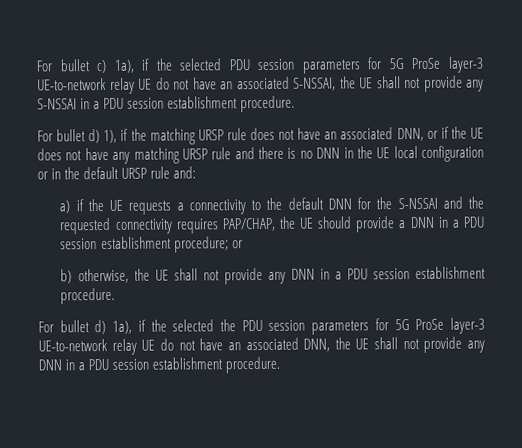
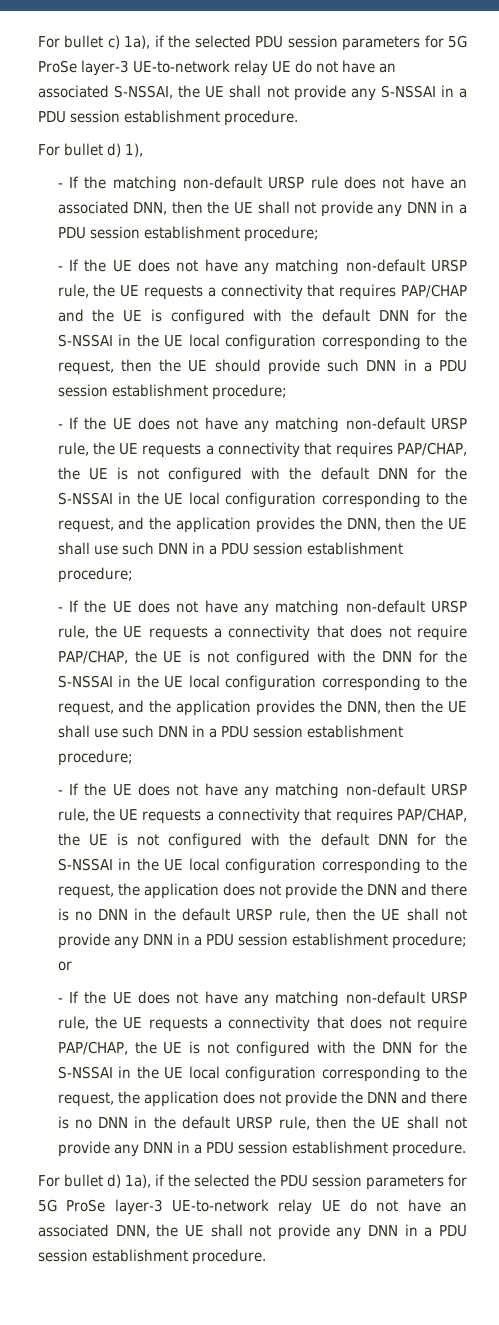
[120,128,129,141] if -> [57,176,79,188] // - If
(196, 136) none -> [182,176,262,189] non-default
[426,126,484,139] [37,145,484,164] [37,166,197,180] [59,196,484,215] [59,216,407,235] or if the UE does not have any matching URSP rule and there is no DNN in the UE local configuration or in the default URSP rule and: // a) if the UE requests a connectivity to the default DNN for the S-NSSAI and the requested connectivity requires PAP/CHAP, the UE should provide a -> [171,201,468,217] [57,226,319,242] [57,259,468,275] [57,284,468,300] [57,309,467,325] [57,334,468,350] [57,359,467,375] [57,384,287,400] [57,417,468,433] [57,442,468,458] [57,467,468,483] [57,492,468,508] [57,517,468,533] [57,542,403,555] [57,567,133,583] [57,600,468,616] [57,625,468,641] [57,650,468,666] [57,675,468,691] [57,700,468,716] [57,725,403,738] [57,750,133,766] [57,783,468,799] [57,808,468,824] [57,833,468,849] [57,858,468,874] [57,883,467,899] [57,908,468,922] [57,933,139,949] then the UE shall not provide any DNN in a PDU session establishment procedure; // - If the UE does not have any matching non-default URSP rule, the UE requests a connectivity that requires PAP/CHAP and the UE is configured with the default DNN for the S-NSSAI in the UE local configuration corresponding to the request, then the UE should provide such DNN in a PDU session establishment procedure; // - If the UE does not have any matching non-default URSP rule, the UE requests a connectivity that requires PAP/CHAP, the UE is not configured with the default DNN for the S-NSSAI in the UE local configuration corresponding to the request, and the application provides the DNN, then the UE shall use such DNN in a PDU session establishment procedure; // - If the UE does not have any matching non-default URSP rule, the UE requests a connectivity that does not require PAP/CHAP, the UE is not configured with the DNN for the S-NSSAI in the UE local configuration corresponding to the request, and the application provides the DNN, then the UE shall use such DNN in a PDU session establishment procedure; // - If the UE does not have any matching non-default URSP rule, the UE requests a connectivity that requires PAP/CHAP, the UE is not configured with the default DNN for the S-NSSAI in the UE local configuration corresponding to the request, the application does not provide the DNN and there is no DNN in the default URSP rule, then the UE shall not provide any
[60,268,129,284] b) otherwise, -> [57,991,468,1007] [57,1016,468,1032] [57,1041,468,1057] [57,1066,468,1082] [57,1091,467,1107] [57,1116,347,1130] - If the UE does not have any matching non-default URSP rule, the UE requests a connectivity that does not require PAP/CHAP, the UE is not configured with the DNN for the S-NSSAI in the UE local configuration corresponding to the request, the application does not provide the DNN and there is no DNN in the default URSP rule, then

